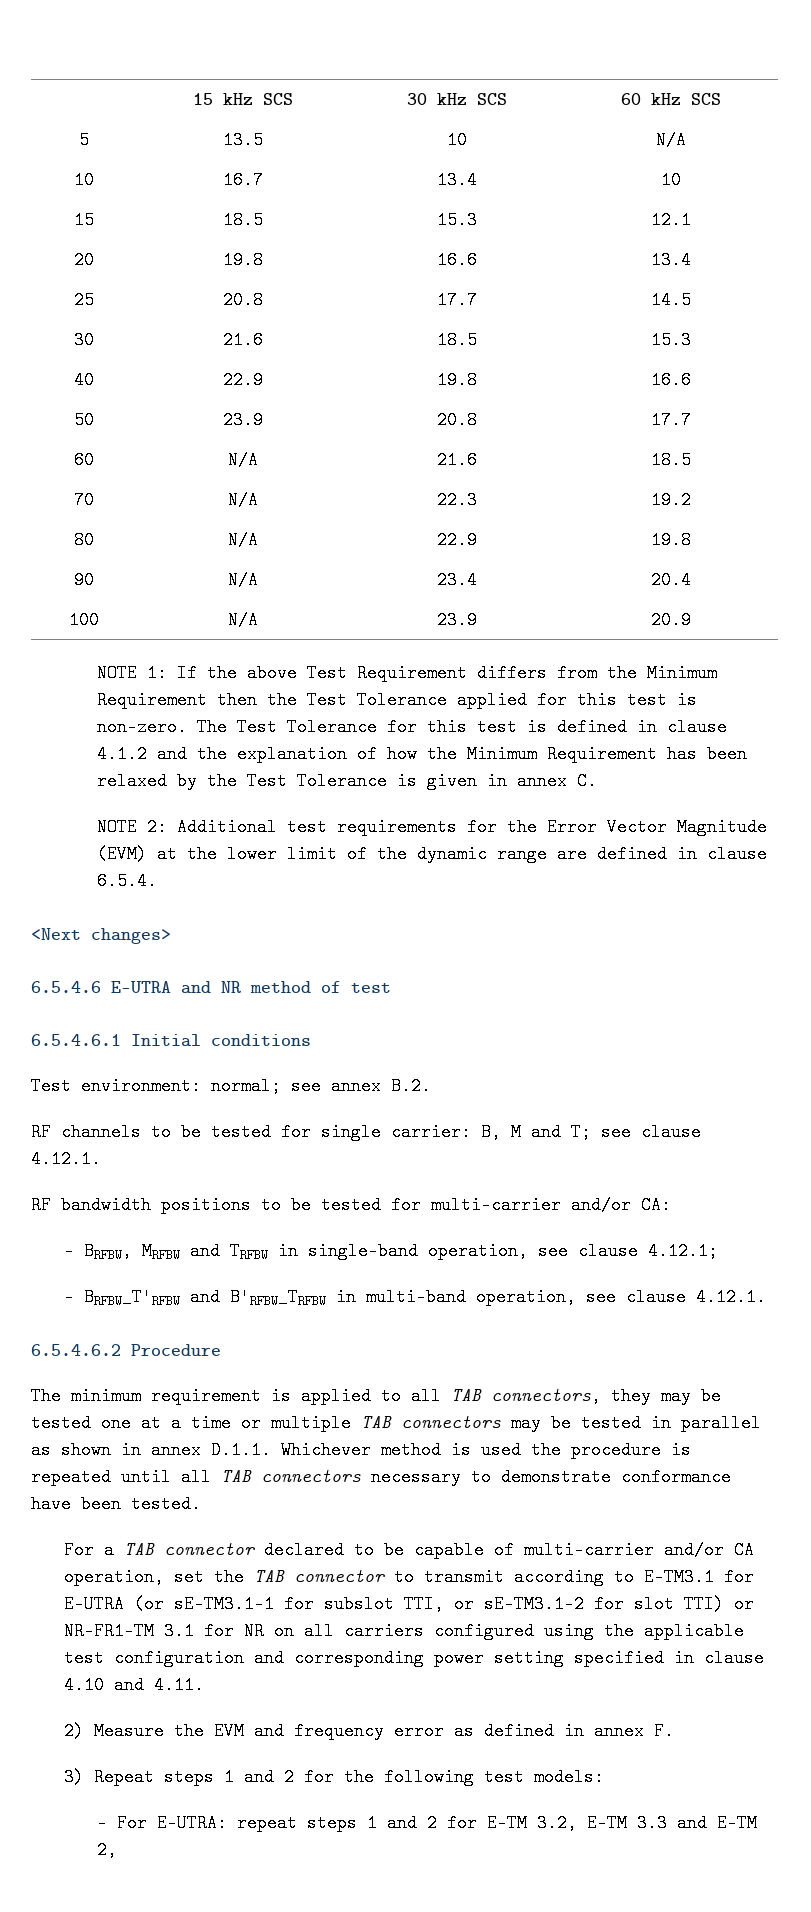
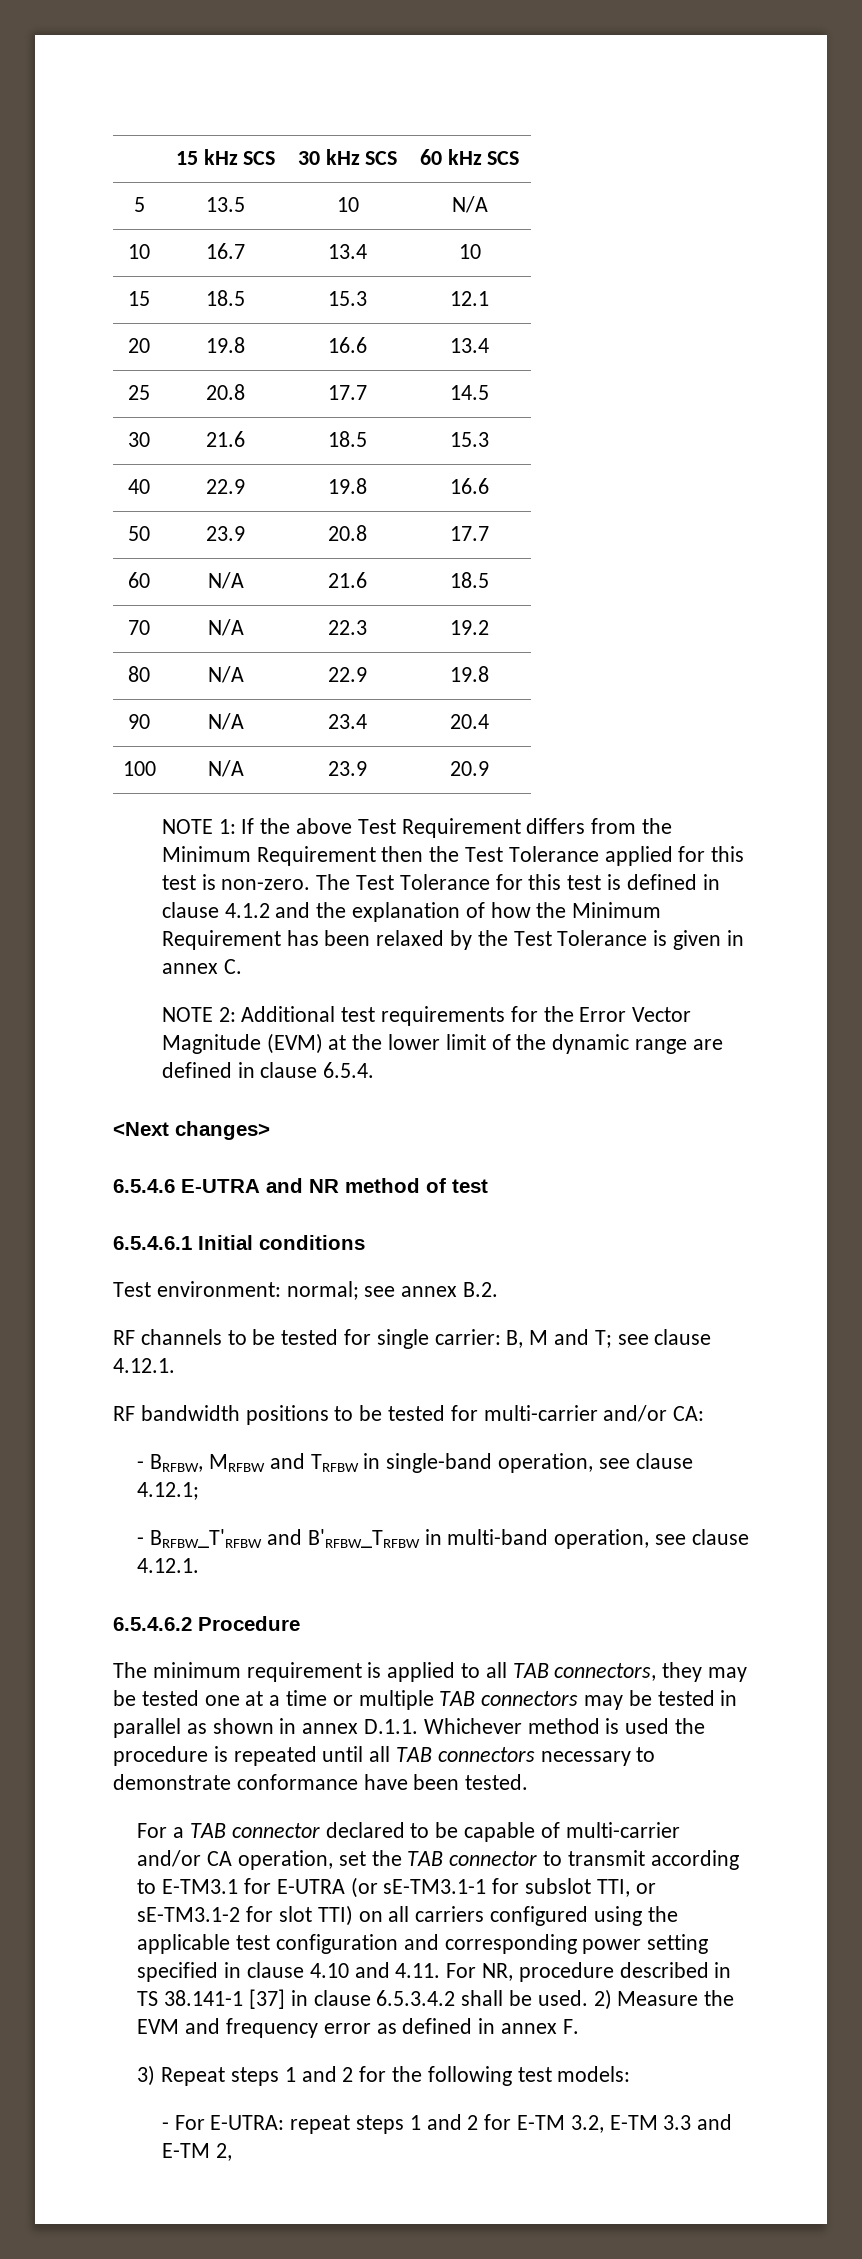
[733,1595,754,1613] [63,1622,264,1640] or NR-FR1-TM 3.1 for NR -> (353, 1915) none
(204, 1685) // -> [446,1962,732,1982] [137,1989,588,2009] For NR, procedure described in TS 38.141-1 [37] in clause 6.5.3.4.2 shall be used.

